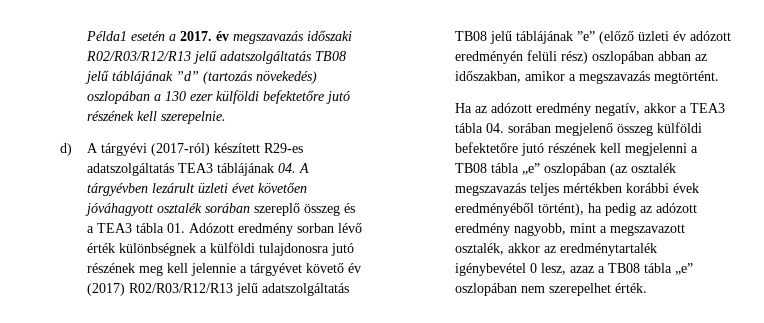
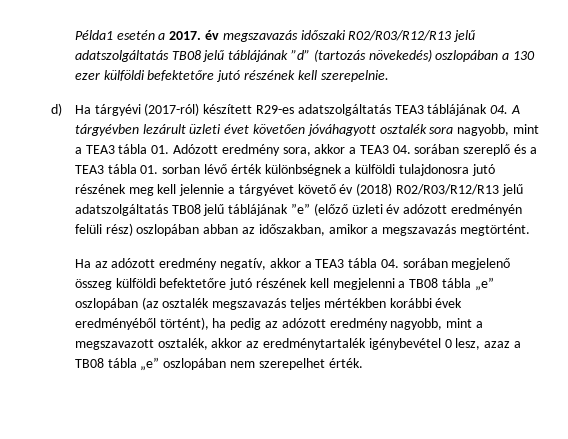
[86,143,98,153] A -> [74,105,91,114] Ha
[204,203,355,216] sorában szereplő összeg és -> [429,124,539,136] sora nagyobb, mint
(293, 229) none -> [282,144,537,156] [74,164,159,174] sora, akkor a TEA3 04. sorában szereplő és a TEA3 tábla 01.
[86,283,125,296] (2017) -> [356,183,393,196] (2018)

